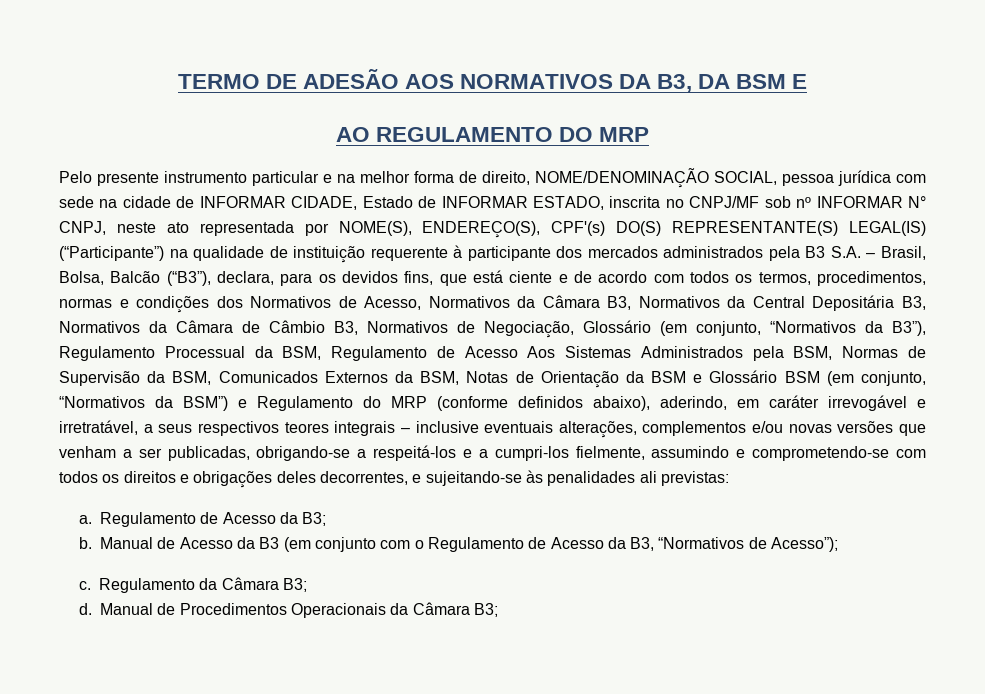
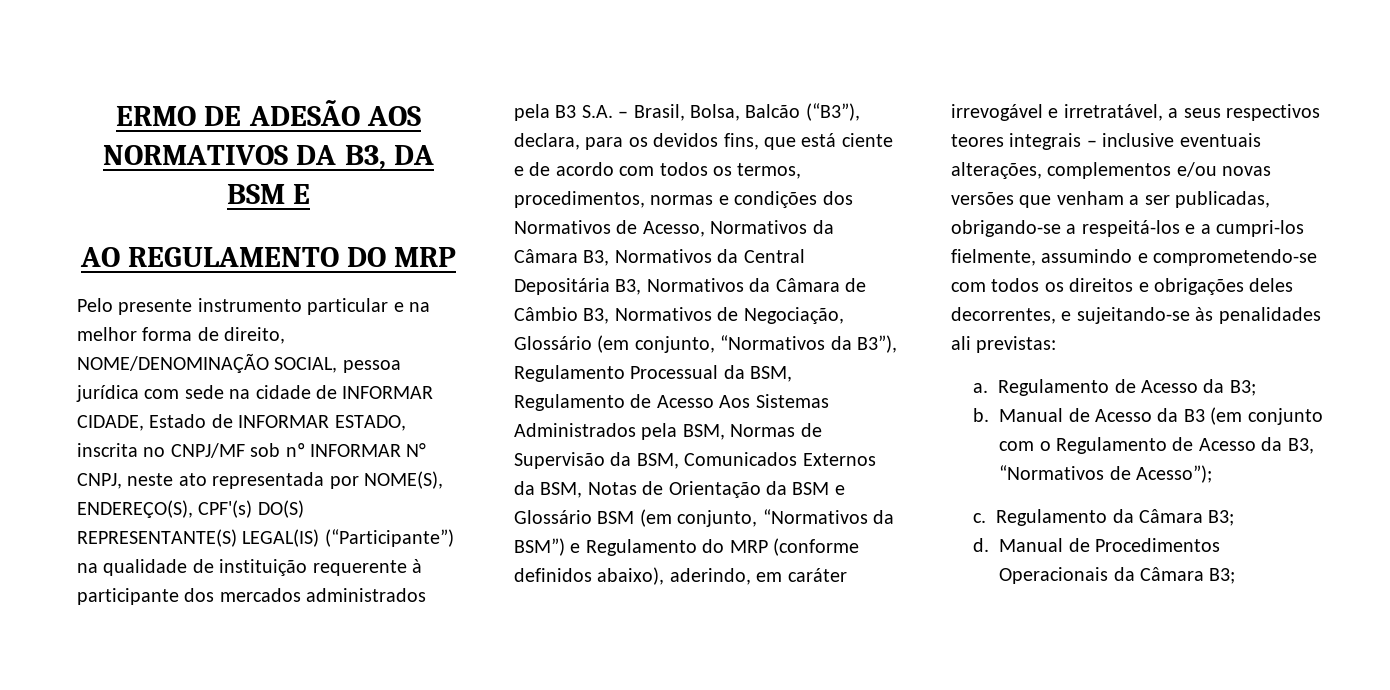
[177,74,260,89] TERMO -> [116,106,197,126] ERMO

